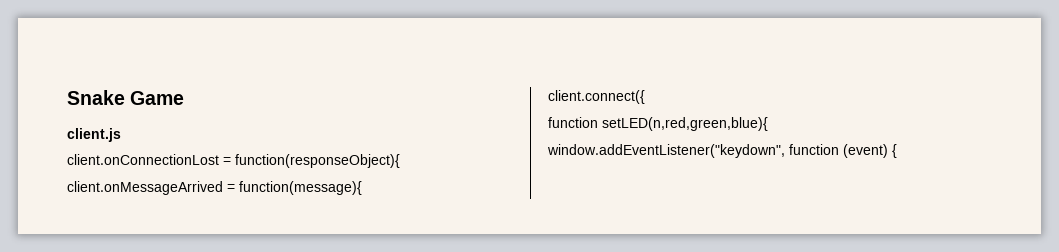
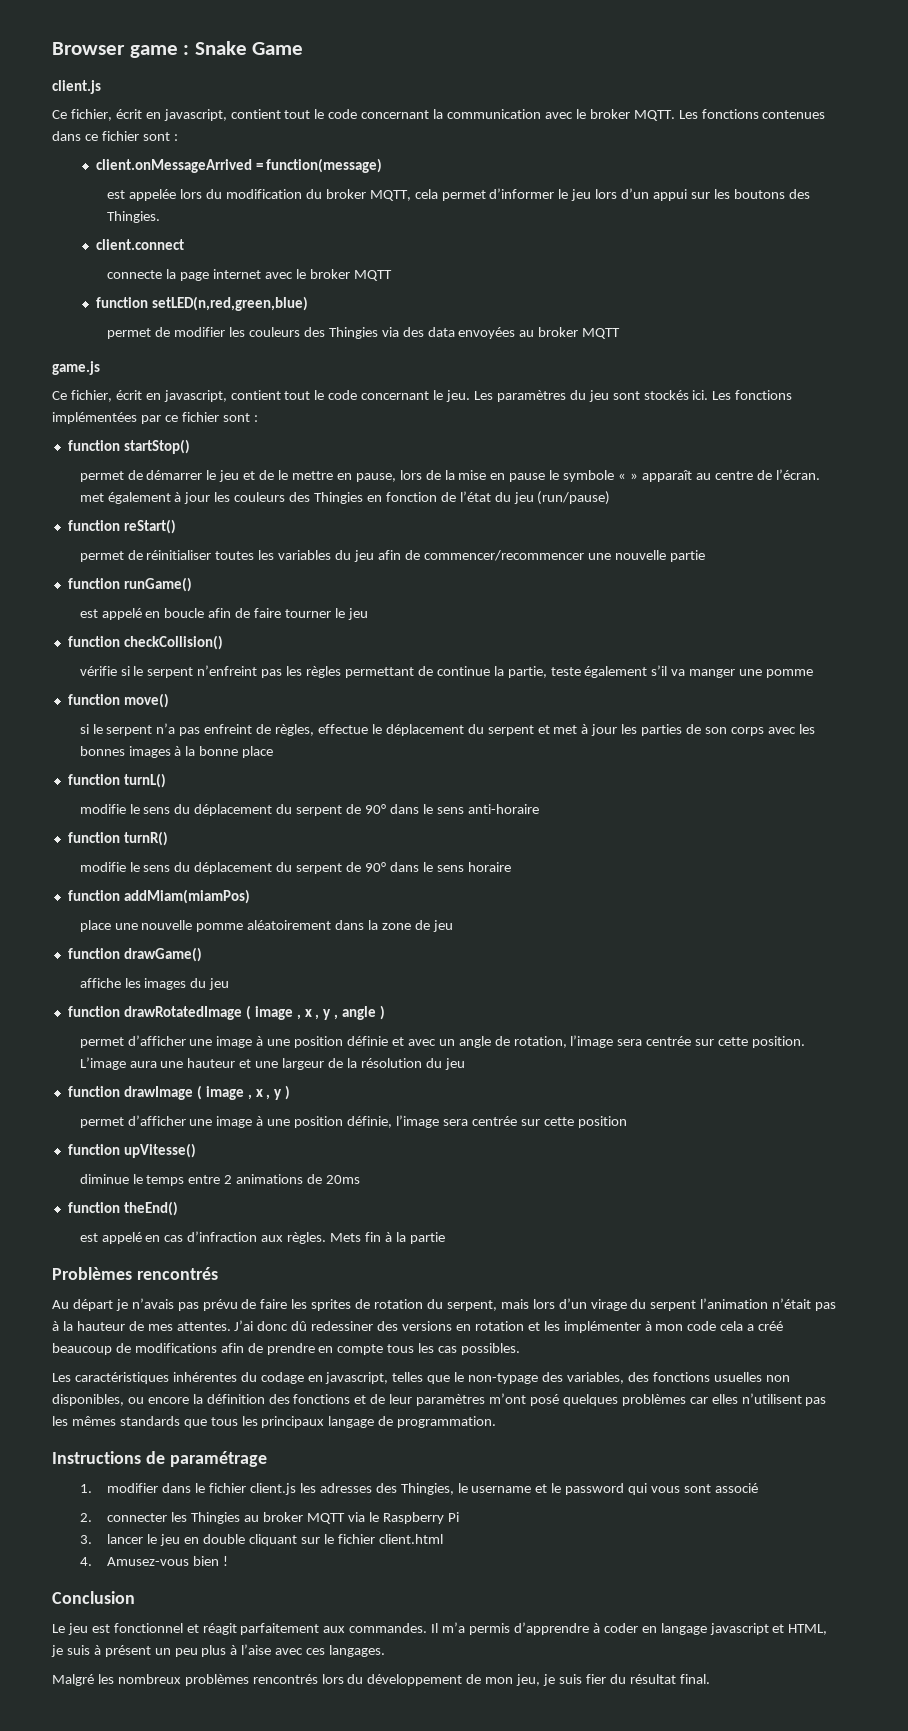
(67, 97) none -> [52,42,190,58] Browser game :
[67,154,400,168] [67,181,362,195] [548,90,645,104] [548,117,768,131] [547,144,897,158] client.onConnectionLost = function(responseObject){ // client.onMessageArrived = function(message){ // client.connect({ // function setLED(n,red,green,blue){ // window.addEventListener("keydown", function (event) { -> [52,109,826,121] [52,131,178,141] [95,158,383,173] [107,188,810,201] [107,211,161,223] [95,239,184,250] [107,269,392,281] [95,296,308,311] [107,327,621,339] [52,361,100,375] [52,390,793,402] [52,412,258,424] [67,439,190,454] [79,469,820,482] [79,491,611,505] [67,519,176,534] [79,550,705,562] [67,577,192,592] [79,608,368,620] [67,635,223,650] [79,665,814,678] [67,693,169,708] [79,723,815,736] [79,746,274,758] [67,773,166,788] [79,804,539,816] [67,831,168,846] [79,862,511,874] [67,889,250,904] [79,920,453,932] [67,947,202,962] [79,978,230,990] [67,1005,386,1020] [79,1035,806,1048] [79,1057,465,1070] [67,1085,291,1100] [79,1115,627,1128] [67,1143,196,1158] [79,1174,361,1186] [67,1201,178,1216] [79,1231,445,1244] [52,1267,218,1280] [52,1298,837,1311] [52,1320,784,1333] [52,1343,521,1355] [52,1372,790,1384] [52,1393,827,1406] [52,1416,497,1428] [52,1451,267,1467] [79,1483,758,1495] [79,1512,459,1524] [79,1534,443,1546] [79,1556,229,1566] [52,1591,135,1604] [52,1622,828,1635] [51,1644,386,1657] [52,1674,710,1686] Ce fichier, écrit en javascript, contient tout le code concernant la communication avec le broker MQTT. Les fonctions contenues dans ce fichier sont : // client.onMessageArrived = function(message) // est appelée lors du modification du broker MQTT, cela permet d’informer le jeu lors d’un appui sur les boutons des Thingies. // client.connect // connecte la page internet avec le broker MQTT // function setLED(n,red,green,blue) // permet de modifier les couleurs des Thingies via des data envoyées au broker MQTT // game.js // Ce fichier, écrit en javascript, contient tout le code concernant le jeu. Les paramètres du jeu sont stockés ici. Les fonctions implémentées par ce fichier sont : // function startStop() // permet de démarrer le jeu et de le mettre en pause, lors de la mise en pause le symbole « » apparaît au centre de l’écran. met également à jour les couleurs des Thingies en fonction de l’état du jeu (run/pause) // function reStart() // permet de réinitialiser toutes les variables du jeu afin de commencer/recommencer une nouvelle partie // function runGame() // est appelé en boucle afin de faire tourner le jeu // function checkCollision() // vérifie si le serpent n’enfreint pas les règles permettant de continue la partie, teste également s’il va manger une pomme // function move() // si le serpent n’a pas enfreint de règles, effectue le déplacement du serpent et met à jour les parties de son corps avec les bonnes images à la bonne place // function turnL() // modifie le sens du déplacement du serpent de 90° dans le sens anti-horaire // function turnR() // modifie le sens du déplacement du serpent de 90° dans le sens horaire // function addMiam(miamPos) // place une nouvelle pomme aléatoirement dans la zone de jeu // function drawGame() // affiche les images du jeu // function drawRotatedImage ( image , x , y , angle ) // permet d’afficher une image à une position définie et avec un angle de rotation, l’image sera centrée sur cette position. L’image aura une hauteur et une largeur de la résolution du jeu // function drawImage ( image , x , y ) // permet d’afficher une image à une position définie, l’image sera centrée sur cette position // function upVitesse() // diminue le temps entre 2 animations de 20ms // function theEnd() // est appelé en cas d’infraction aux règles. Mets fin à la partie // Problèmes rencontrés // Au départ je n’avais pas prévu de faire les sprites de rotation du serpent, mais lors d’un virage du serpent l’animation n’était pas à la hauteur de mes attentes. J’ai donc dû redessiner des versions en rotation et les implémenter à mon code cela a créé beaucoup de modifications afin de prendre en compte tous les cas possibles. // Les caractéristiques inhérentes du codage en javascript, telles que le non-typage des variables, des fonctions usuelles non disponibles, ou encore la définition des fonctions et de leur paramètres m’ont posé quelques problèmes car elles n’utilisent pas les mêmes standards que tous les principaux langage de programmation. // Instructions de paramétrage // 1. modifier dans le fichier client.js les adresses des Thingies, le username et le password qui vous sont associé // 2. connecter les Thingies au broker MQTT via le Raspberry Pi // 3. lancer le jeu en double cliquant sur le fichier client.html // 4. Amusez-vous bien ! // Conclusion // Le jeu est fonctionnel et réagit parfaitement aux commandes. Il m’a permis d’apprendre à coder en langage javascript et HTML, je suis à présent un peu plus à l’aise avec ces langages. // Malgré les nombreux problèmes rencontrés lors du développement de mon jeu, je suis fier du résultat final.

